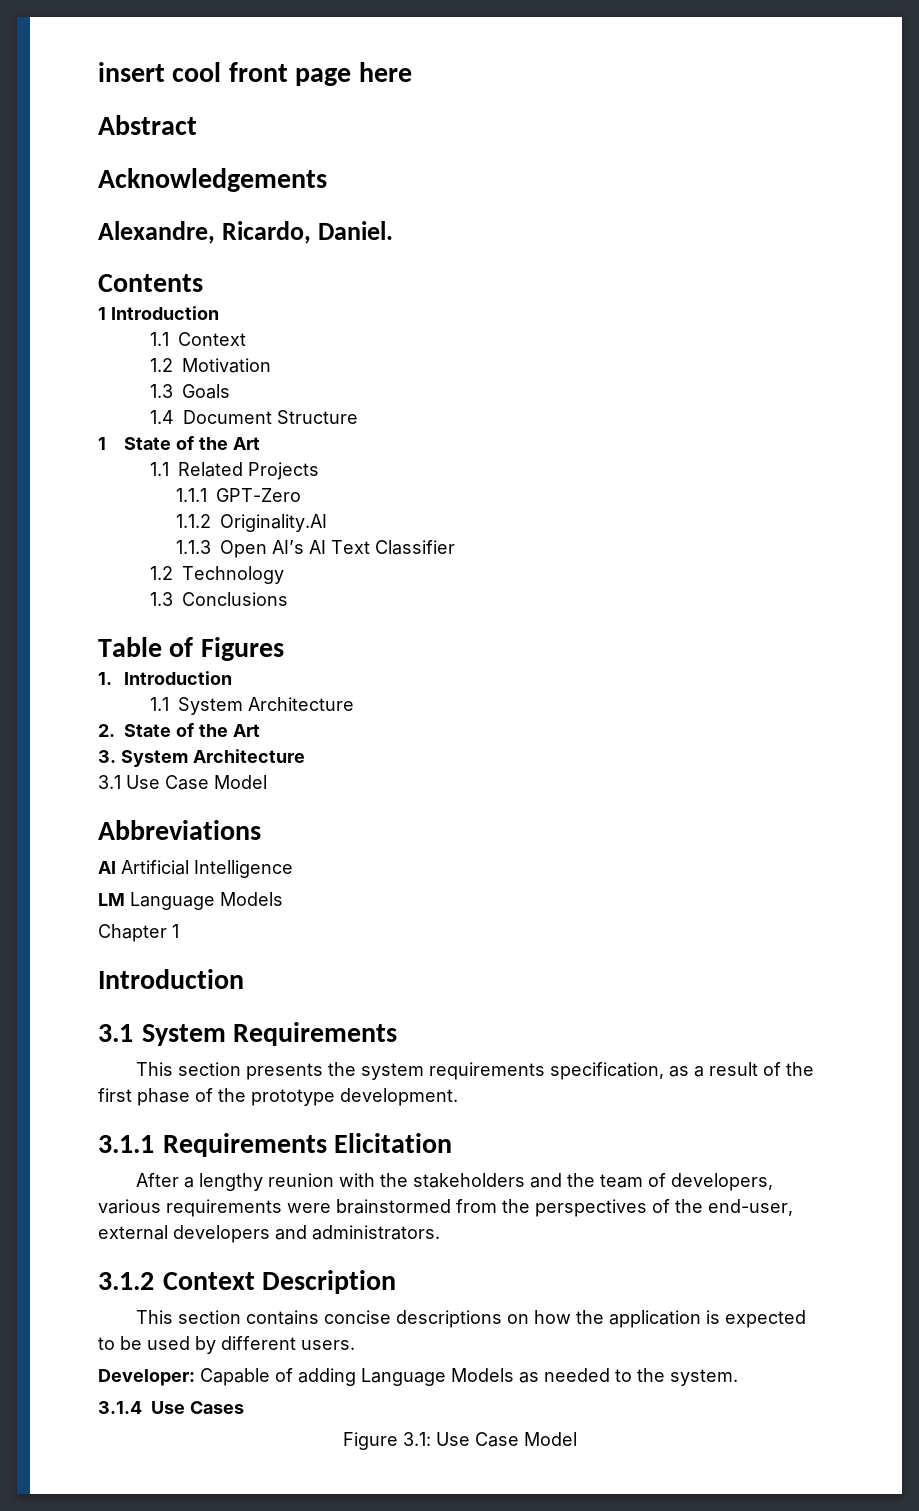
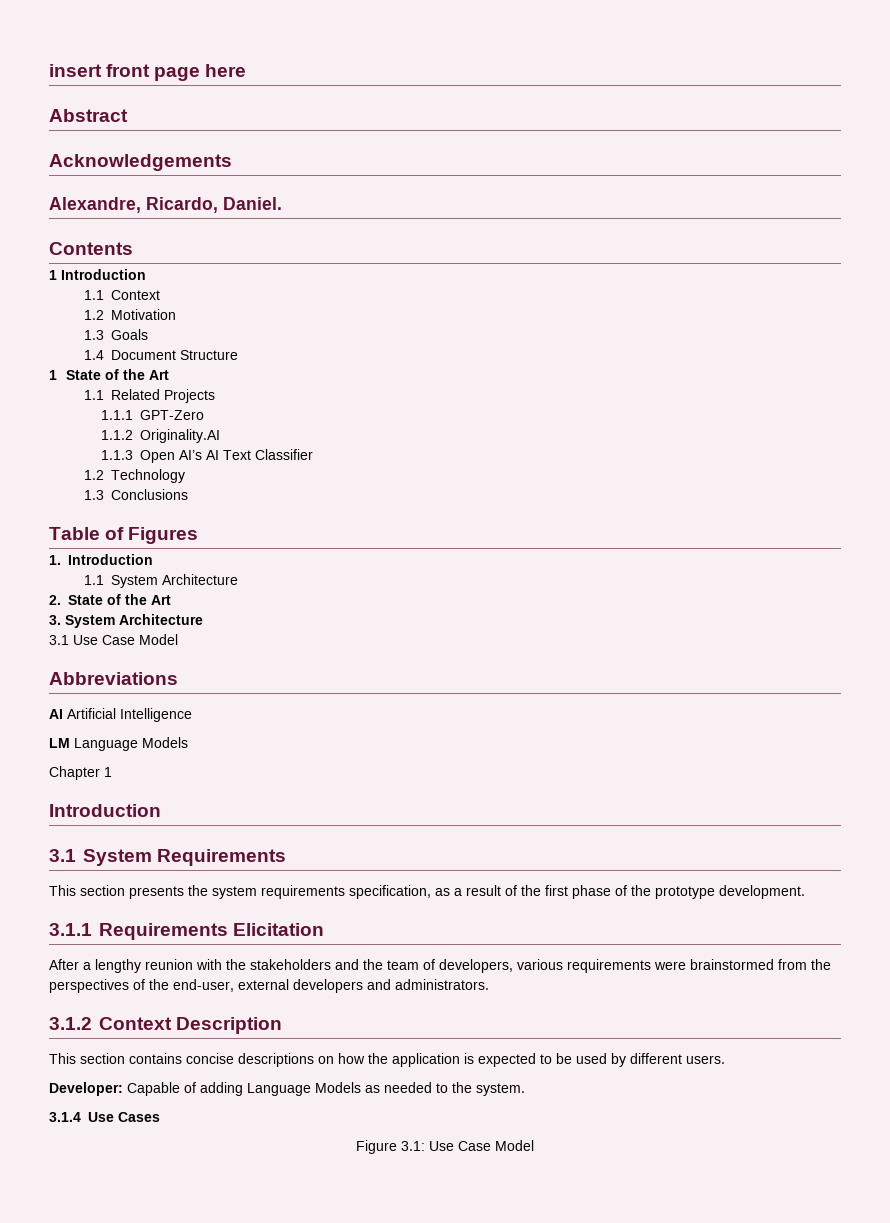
[172,62,222,82] cool -> (102, 70) none

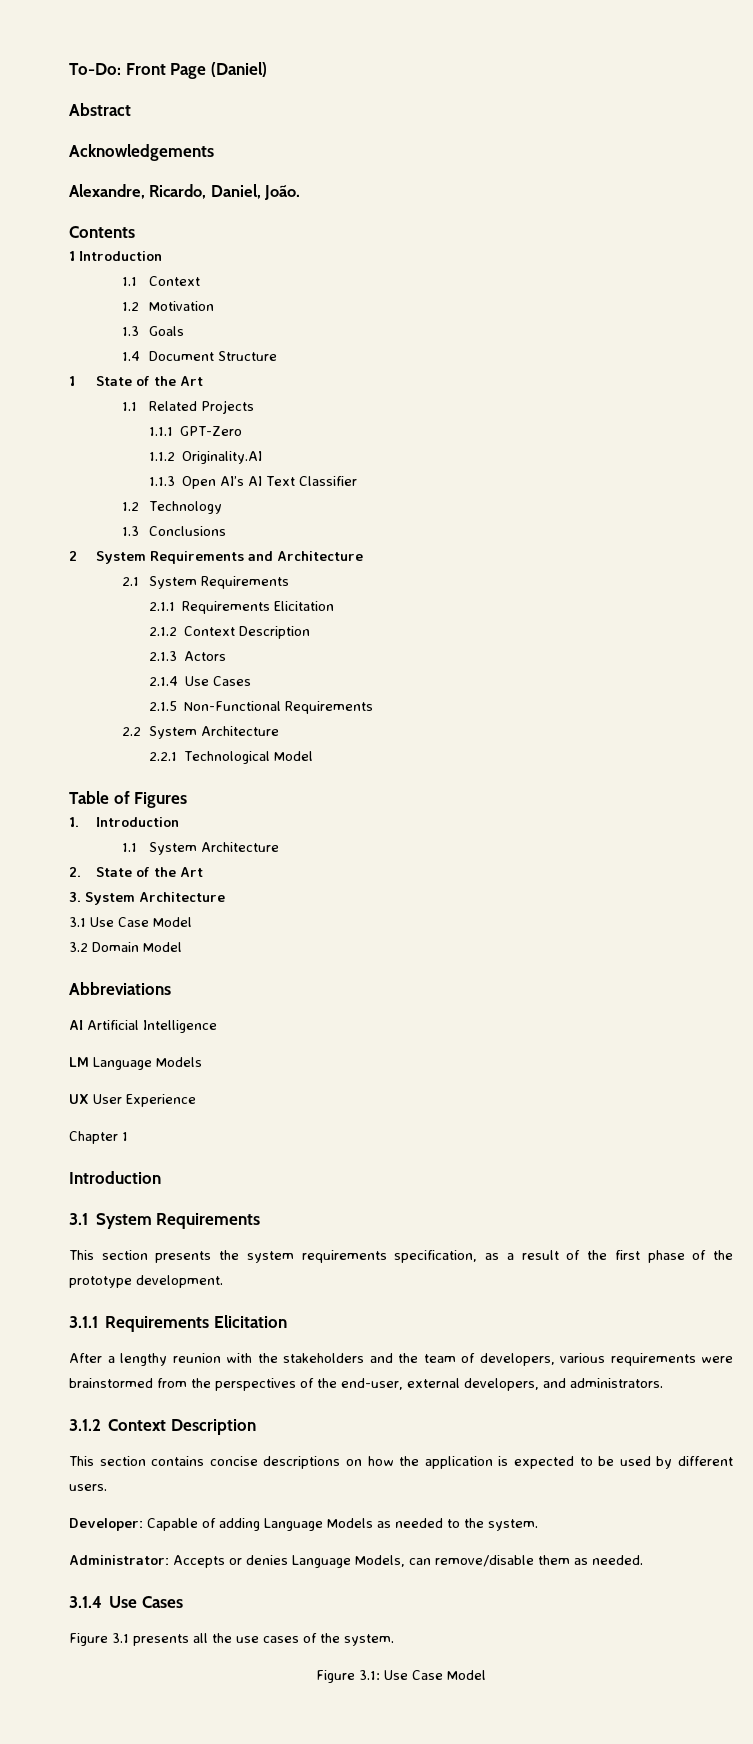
[49,64,247,81] insert front page here -> [69,62,267,79] To-Do: Front Page (Daniel)
[223,197,282,210] Daniel. -> [210,184,301,200] Daniel, João.
(188, 494) none -> [69,551,363,564] [122,576,290,589] [149,601,335,614] [149,626,311,639] [149,651,227,661] [149,676,252,686] [149,701,374,714] [122,726,280,739] [149,751,314,764] // 2 System Requirements and Architecture // 2.1 System Requirements // 2.1.1 Requirements Elicitation // 2.1.2 Context Description // 2.1.3 Actors // 2.1.4 Use Cases // 2.1.5 Non-Functional Requirements // 2.2 System Architecture // 2.2.1 Technological Model
(178, 639) none -> [69,942,182,952] // 3.2 Domain Model
(188, 742) none -> [69,1094,196,1107] // UX User Experience
[293,979,363,993] developers -> [464,1378,539,1391] developers,
[49,1112,160,1122] 3.1.4 Use Cases -> [69,1555,643,1568] [69,1596,183,1608] [69,1633,394,1646] Administrator: Accepts or denies Language Models, can remove/disable them as needed. // 3.1.4 Use Cases // Figure 3.1 presents all the use cases of the system.

